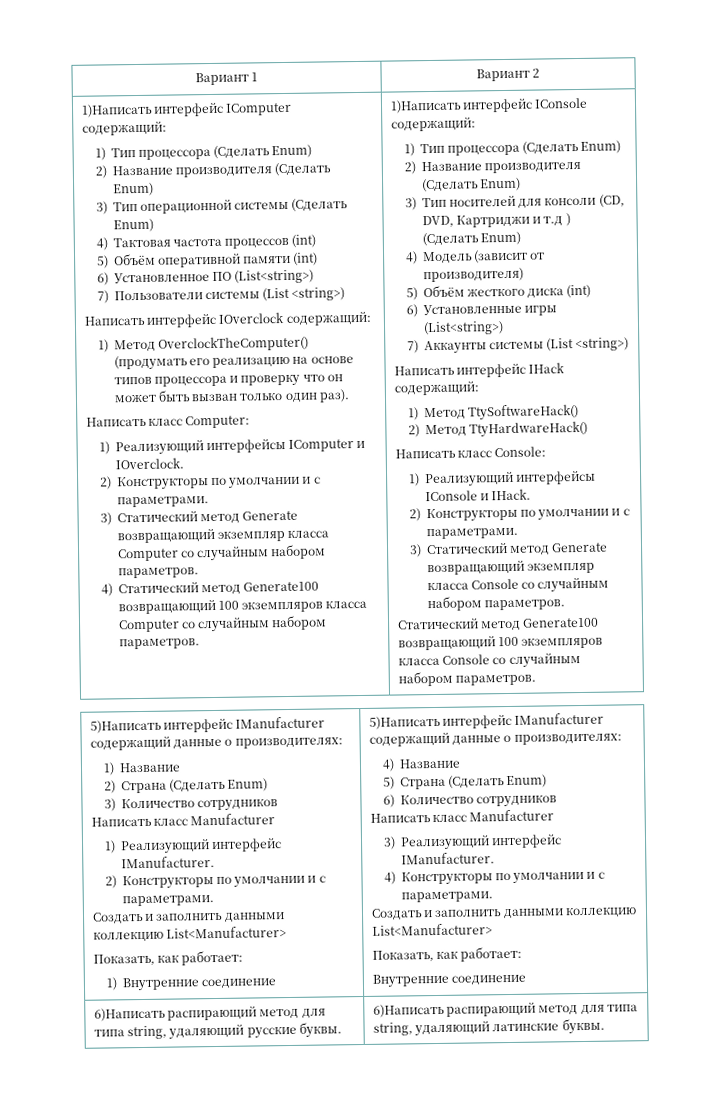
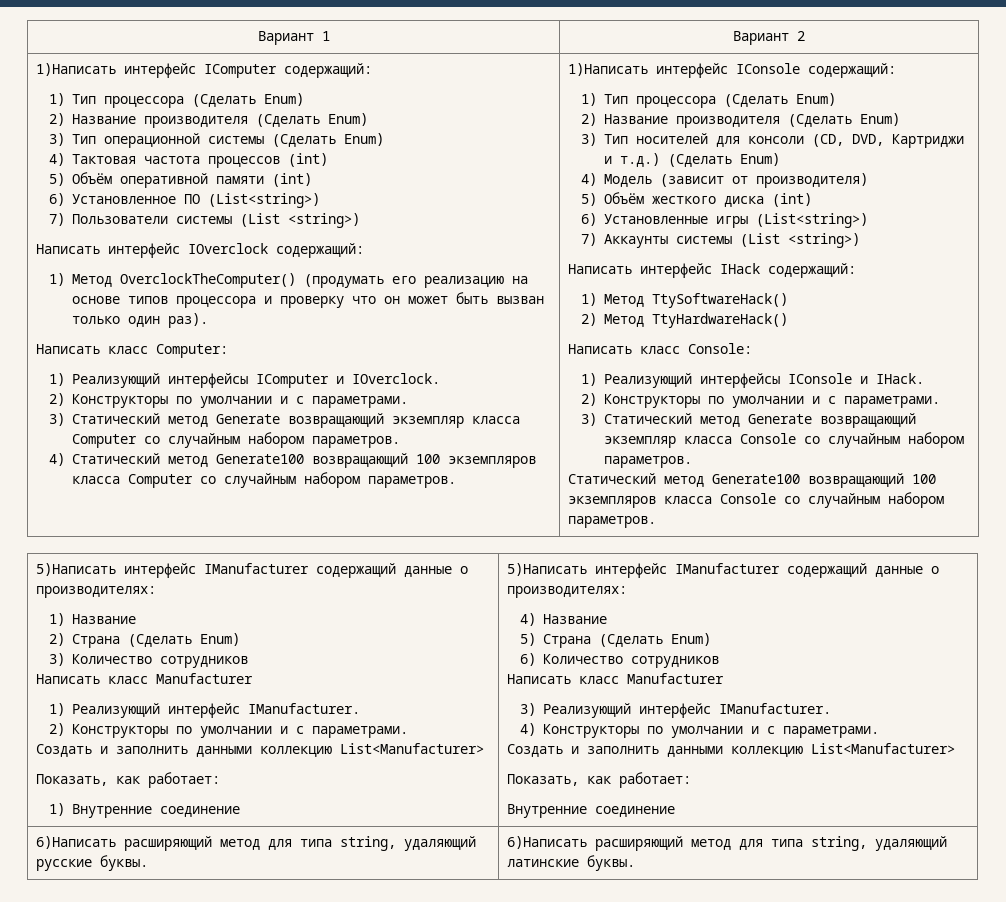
[543,213,571,227] т.д ) -> [619,153,660,167] т.д.)
[167,1006,258,1021] распирающий -> [124,836,213,851] расширяющий
[446,1002,537,1017] распирающий -> [595,836,684,851] расширяющий

